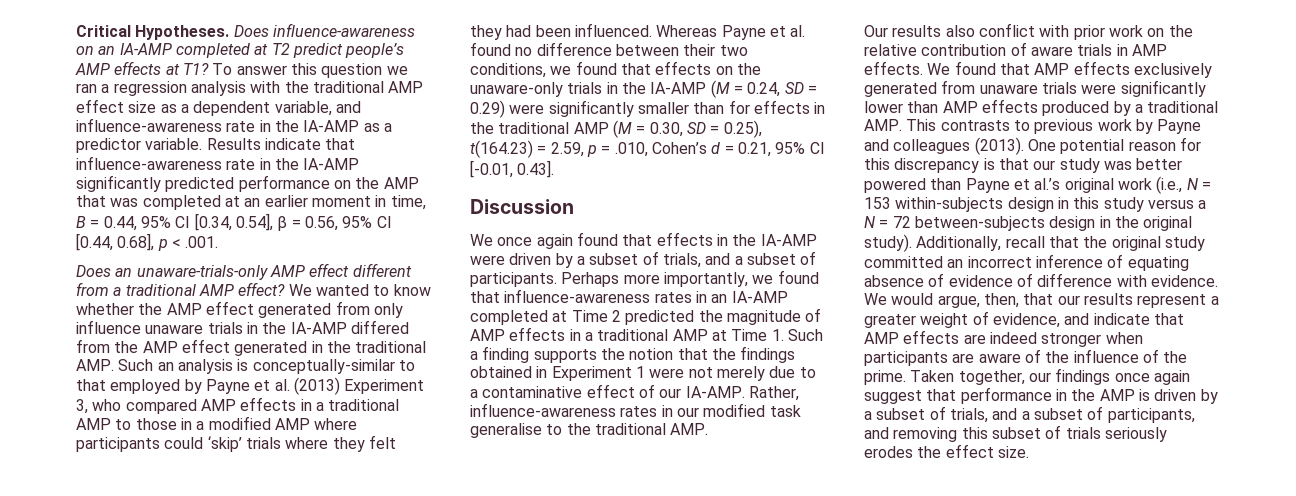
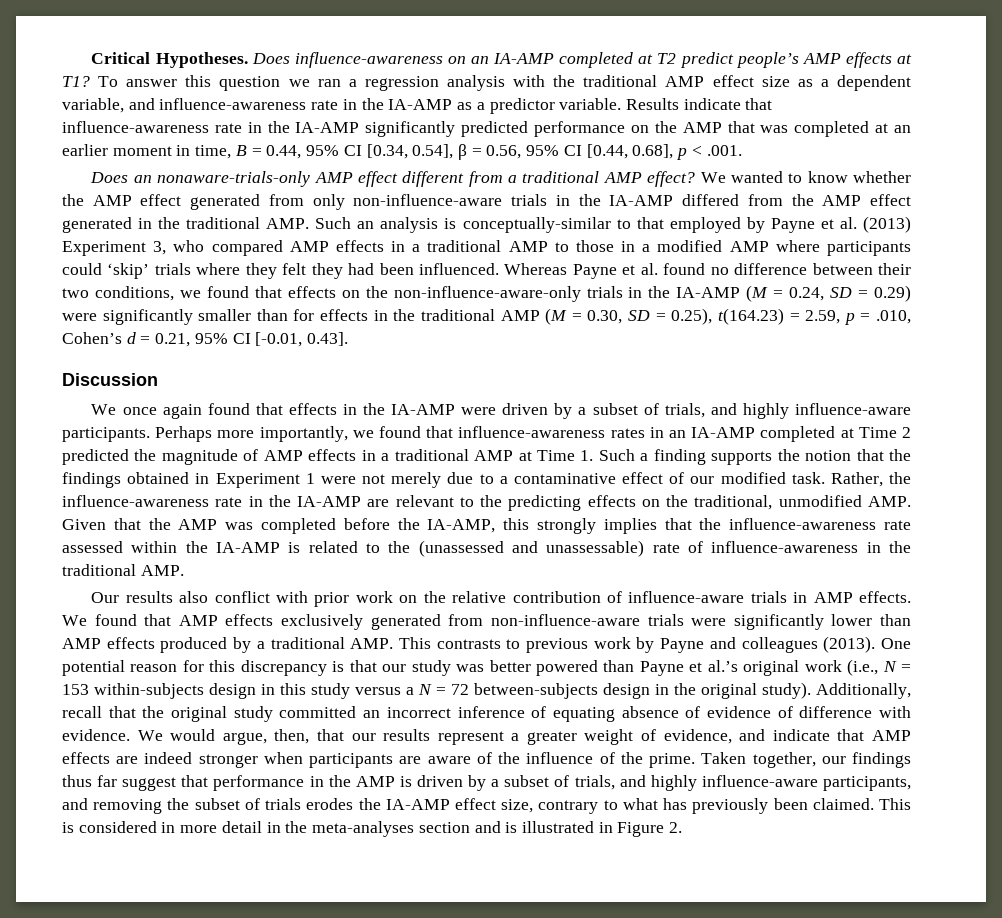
[136,265,268,280] unaware-trials-only -> [157,171,311,187] nonaware-trials-only
[76,320,204,334] influence unaware -> [353,194,503,206] non-influence-aware
[470,82,563,97] unaware-only -> [393,286,581,302] non-influence-aware-only
[734,251,817,265] a subset of -> [742,403,912,419] highly influence-aware
[685,386,799,401] [470,403,801,417] [470,423,563,438] IA-AMP. Rather, influence-awareness rates in our modified task generalise to -> [720,472,911,487] [62,495,911,511] [62,518,911,534] [62,540,881,557] modified task. Rather, the influence-awareness rate in the IA-AMP are relevant to the predicting effects on the traditional, unmodified AMP. Given that the AMP was completed before the IA-AMP, this strongly implies that the influence-awareness rate assessed within the IA-AMP is related to the (unassessed and unassessable) rate of influence-awareness in
[1030,46,1073,56] aware -> [628,591,745,603] influence-aware
[979,84,1038,94] unaware -> [490,614,640,626] non-influence-aware
[1114,370,1190,385] once again -> [62,775,118,787] thus far
[1021,406,1104,420] a subset of -> [650,775,818,791] highly influence-aware
[961,427,988,439] this -> [167,798,190,810] the
[1104,427,1167,442] seriously -> (302, 804) none
[945,444,1029,458] effect size. -> [385,798,911,814] [62,821,683,837] IA-AMP effect size, contrary to what has previously been claimed. This is considered in more detail in the meta-analyses section and is illustrated in Figure 2.

